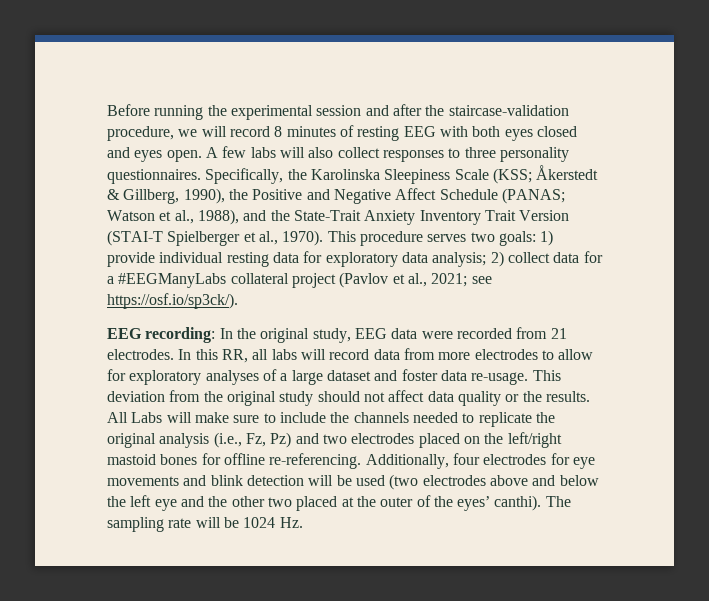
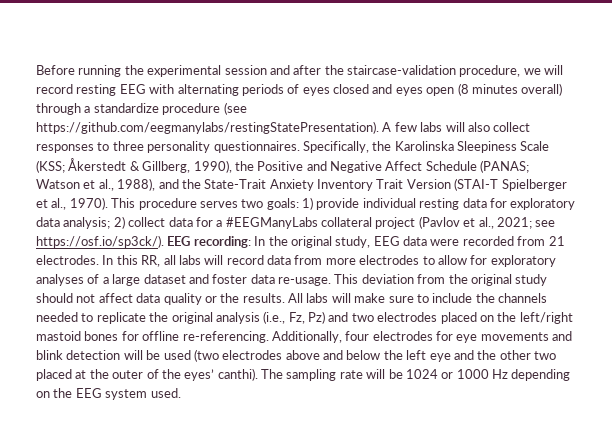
[274,125,577,141] [107,147,202,162] 8 minutes of resting EEG with both eyes closed and eyes open. -> [76,83,563,96] [36,102,247,115] [36,121,379,134] resting EEG with alternating periods of eyes closed and eyes open (8 minutes overall) through a standardize procedure (see https://github.com/eegmanylabs/restingStatePresentation).
(238, 301) // -> (164, 241) none
[131,412,163,423] Labs -> [306,293,329,303] labs
[279,517,303,528] Hz. -> [441,369,571,381] [36,388,181,400] or 1000 Hz depending on the EEG system used.

